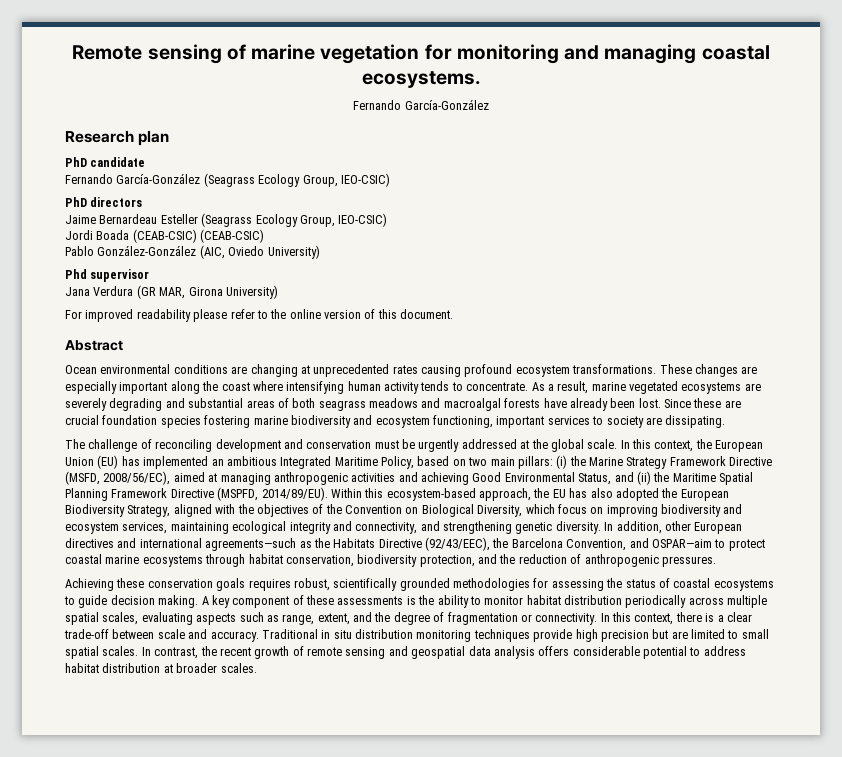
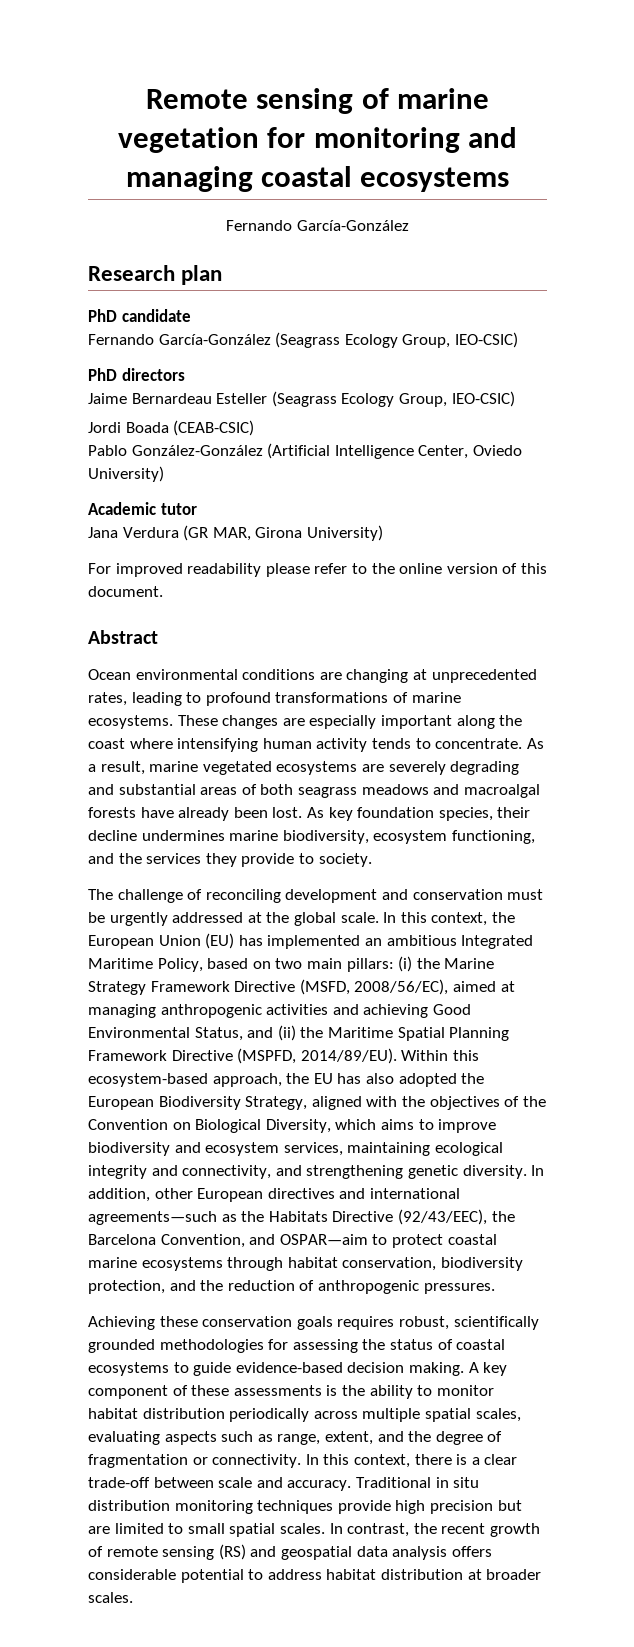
[361,71,481,88] ecosystems. -> [360,167,510,192] ecosystems
[200,229,265,243] (CEAB-CSIC) -> (255, 428) none
[199,245,225,259] (AIC, -> [267,443,469,459] (Artificial Intelligence Center,
[65,269,150,282] Phd supervisor -> [88,502,197,515] Academic tutor
[392,364,657,377] rates causing profound ecosystem transformations. -> [88,692,461,706] [88,715,173,729] rates, leading to profound transformations of marine ecosystems.
[664,398,741,408] [65,415,726,428] Since these are crucial foundation species fostering marine biodiversity and ecosystem functioning, important services to society are dissipating. -> [306,807,531,821] [88,830,535,844] [88,853,372,867] As key foundation species, their decline undermines marine biodiversity, ecosystem functioning, and the services they provide to society.
[557,504,658,517] focus on improving -> [380,1119,497,1133] aims to improve
(108, 601) none -> [235,1362,343,1373] evidence-based
(386, 653) none -> [218,1544,246,1560] (RS)

